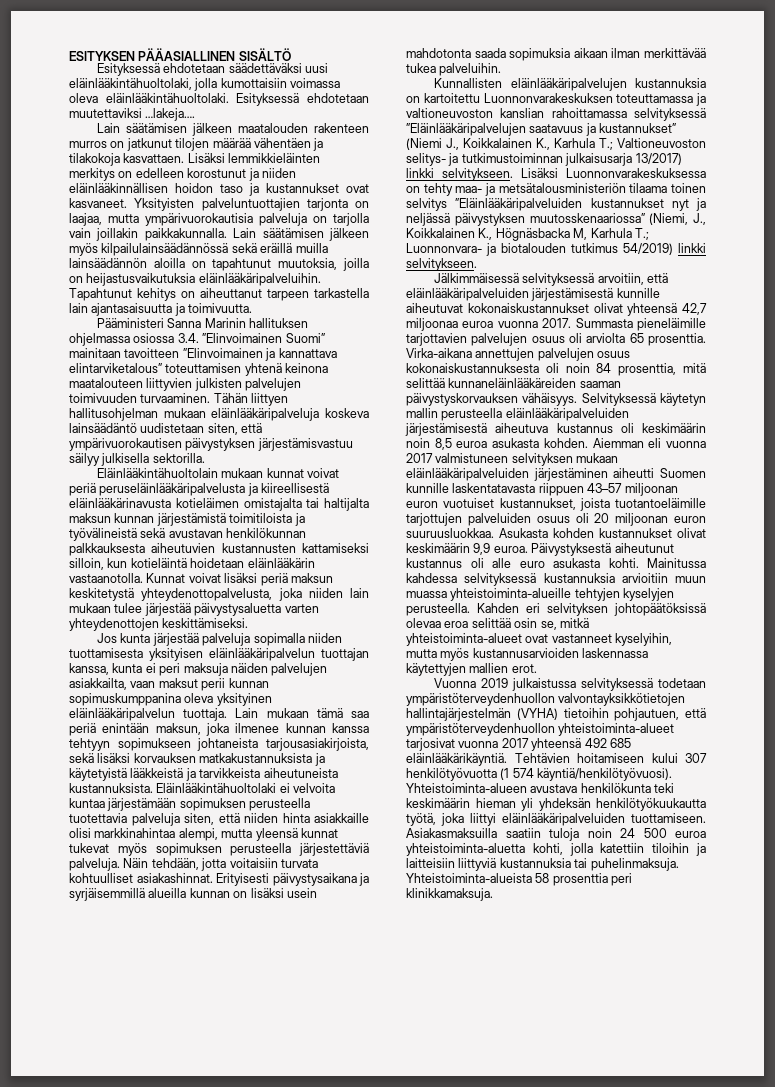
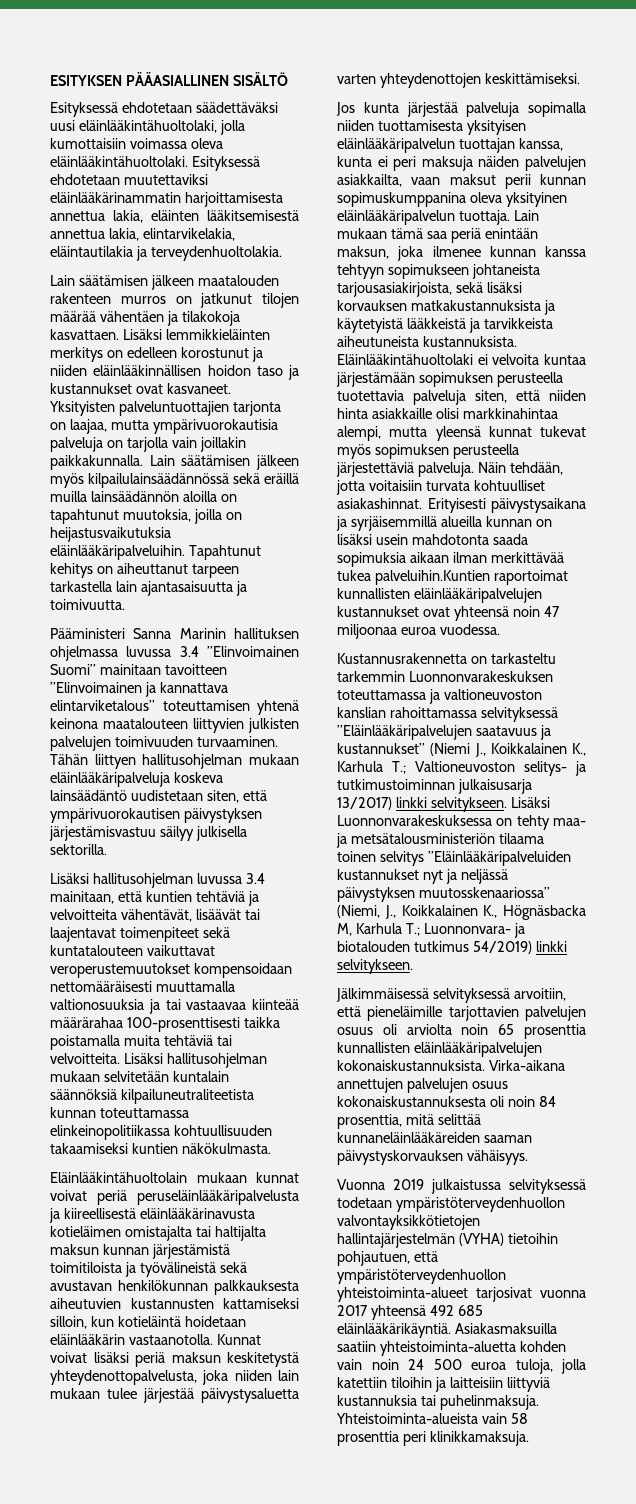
[145,108,196,121] …lakeja…. -> [50,192,283,207] [50,210,299,223] [50,228,235,241] [50,246,282,261] eläinlääkärinammatin harjoittamisesta annettua lakia, eläinten lääkitsemisestä annettua lakia, elintarvikelakia, eläintautilakia ja terveydenhuoltolakia.
[133,333,199,343] osiossa 3.4. -> [126,646,199,657] luvussa 3.4
(205, 458) none -> [50,873,265,888] [50,891,259,906] [50,909,260,922] [50,927,230,942] [50,945,215,956] [50,963,292,978] [50,981,235,992] [50,999,299,1014] [50,1017,280,1032] [50,1035,232,1050] [50,1053,267,1068] [50,1071,229,1082] [50,1089,254,1104] [50,1107,189,1118] [50,1125,272,1140] [50,1143,271,1154] // Lisäksi hallitusohjelman luvussa 3.4 mainitaan, että kuntien tehtäviä ja velvoitteita vähentävät, lisäävät tai laajentavat toimenpiteet sekä kuntatalouteen vaikuttavat veroperustemuutokset kompensoidaan nettomääräisesti muuttamalla valtionosuuksia ja tai vastaavaa kiinteää määrärahaa 100-prosenttisesti taikka poistamalla muita tehtäviä tai velvoitteita. Lisäksi hallitusohjelman mukaan selvitetään kuntalain säännöksiä kilpailuneutraliteetista kunnan toteuttamassa elinkeinopolitiikassa kohtuullisuuden takaamiseksi kuntien näkökulmasta.
[439,63,502,76] [434,78,706,91] [406,93,480,103] palveluihin. // Kunnallisten eläinlääkäripalvelujen kustannuksia on kartoitettu -> [374,570,568,585] [337,588,542,603] [337,606,560,621] [337,624,500,639] [337,653,556,664] [337,671,405,682] palveluihin.Kuntien raportoimat kunnallisten eläinlääkäripalvelujen kustannukset ovat yhteensä noin 47 miljoonaa euroa vuodessa. // Kustannusrakennetta on tarkasteltu tarkemmin
[406,288,660,301] [406,303,707,316] [406,318,633,331] eläinlääkäripalveluiden järjestämisestä kunnille aiheutuvat kokonaiskustannukset olivat yhteensä 42,7 miljoonaa euroa vuonna 2017. Summasta -> (361, 1011) none
[629,333,706,346] 65 prosenttia. -> [461,1024,586,1039] [337,1042,542,1057] [337,1060,485,1071] noin 65 prosenttia kunnallisten eläinlääkäripalvelujen kokonaiskustannuksista.
[581,393,706,406] [406,408,629,421] [405,423,706,436] [406,438,706,450] [406,453,619,466] [406,468,706,481] [406,483,678,496] [406,498,706,511] [406,513,706,526] [406,528,706,538] [406,543,674,556] [406,558,706,568] [406,573,706,586] [406,588,675,601] [406,603,706,616] [406,618,589,630] [406,633,673,646] [406,648,649,661] [406,663,537,676] Selvityksessä käytetyn mallin perusteella eläinlääkäripalveluiden järjestämisestä aiheutuva kustannus oli keskimäärin noin 8,5 euroa asukasta kohden. Aiemman eli vuonna 2017 valmistuneen selvityksen mukaan eläinlääkäripalveluiden järjestäminen aiheutti Suomen kunnille laskentatavasta riippuen 43–57 miljoonan euron vuotuiset kustannukset, joista tuotantoeläimille tarjottujen palveluiden osuus oli 20 miljoonan euron suuruusluokkaa. Asukasta kohden kustannukset olivat keskimäärin 9,9 euroa. Päivystyksestä aiheutunut kustannus oli alle euro asukasta kohti. Mainitussa kahdessa selvityksessä kustannuksia arvioitiin muun muassa yhteistoiminta-alueille tehtyjen kyselyjen perusteella. Kahden eri selvityksen johtopäätöksissä olevaa eroa selittää osin se, mitkä yhteistoiminta-alueet ovat vastanneet kyselyihin, mutta myös kustannusarvioiden laskennassa käytettyjen mallien erot. -> (528, 1157) none
[514,753,707,763] [406,768,673,781] [406,783,675,793] [406,798,706,811] [406,813,706,826] [406,828,579,841] Tehtävien hoitamiseen kului 307 henkilötyövuotta (1 574 käyntiä/henkilötyövuosi). Yhteistoiminta-alueen avustava henkilökunta teki keskimäärin hieman yli yhdeksän henkilötyökuukautta työtä, joka liittyi eläinlääkäripalveluiden tuottamiseen. Asiakasmaksuilla saatiin tuloja -> [454,1323,557,1334] [337,1341,566,1356] [337,1359,362,1370] Asiakasmaksuilla saatiin yhteistoiminta-aluetta kohden vain
[406,843,563,856] yhteistoiminta-aluetta kohti, -> [515,1359,553,1374] tuloja,
(532, 878) none -> [481,1413,507,1424] vain

